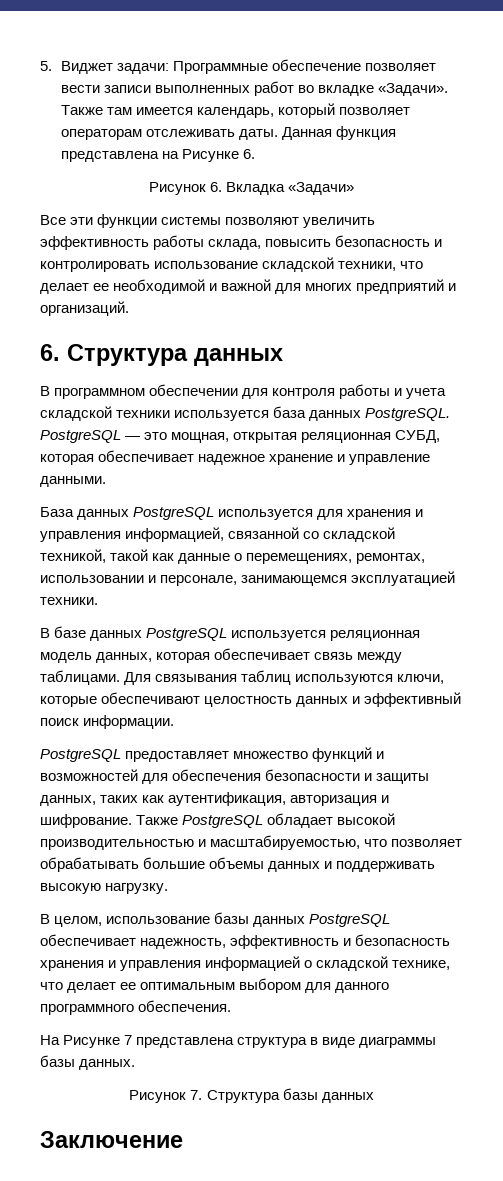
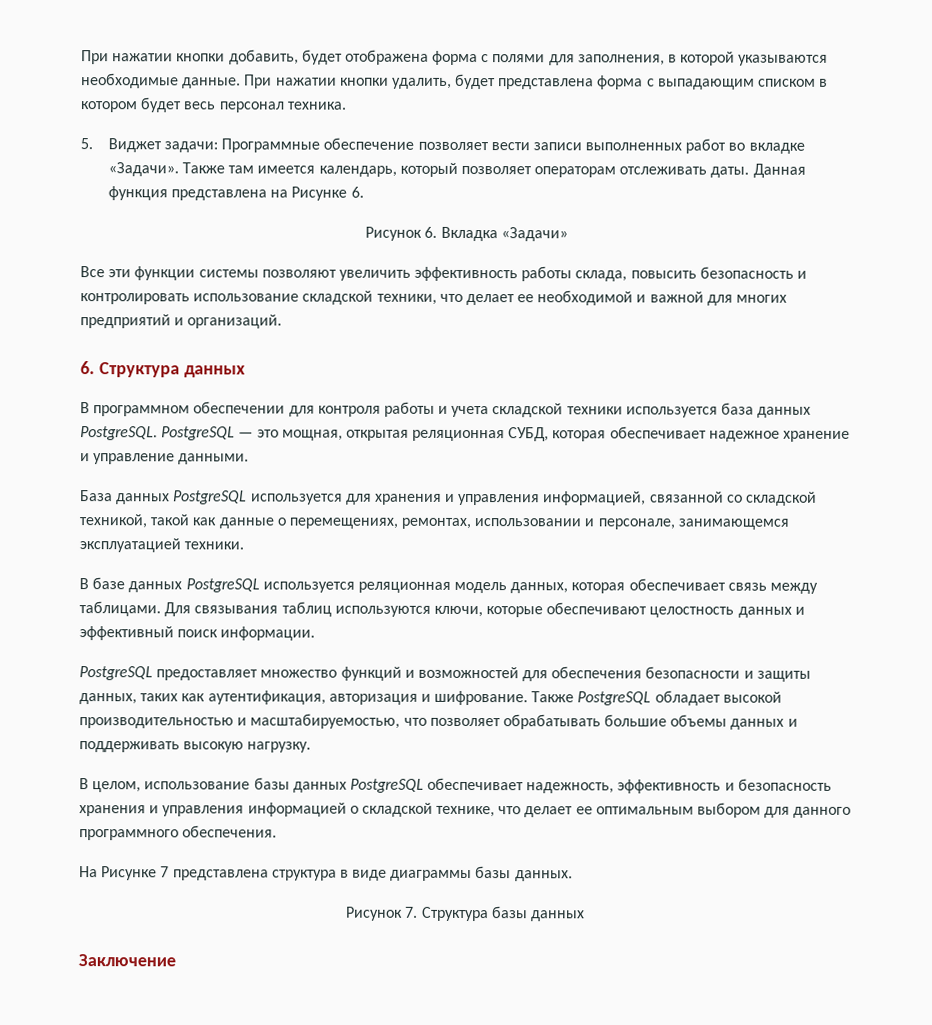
(40, 66) none -> [81,49,829,66] [81,73,829,90] [80,97,347,113] При нажатии кнопки добавить, будет отображена форма с полями для заполнения, в которой указываются необходимые данные. При нажатии кнопки удалить, будет представлена форма с выпадающим списком в котором будет весь персонал техника. //

